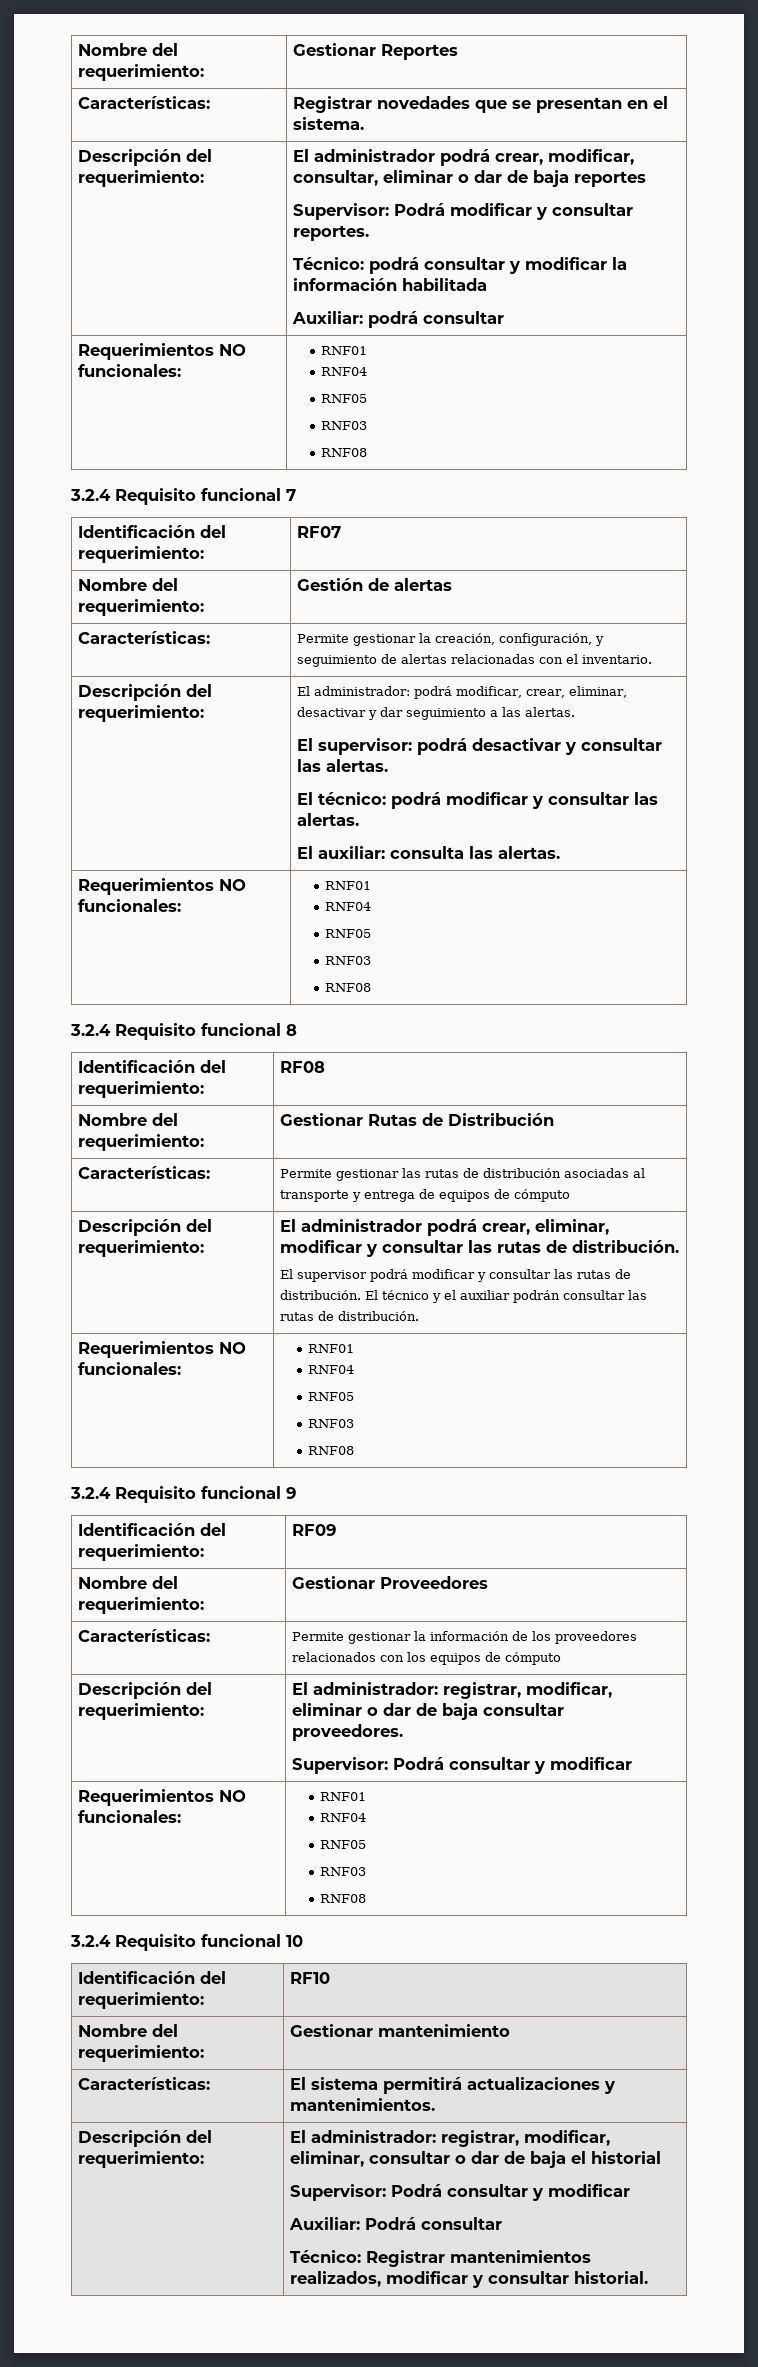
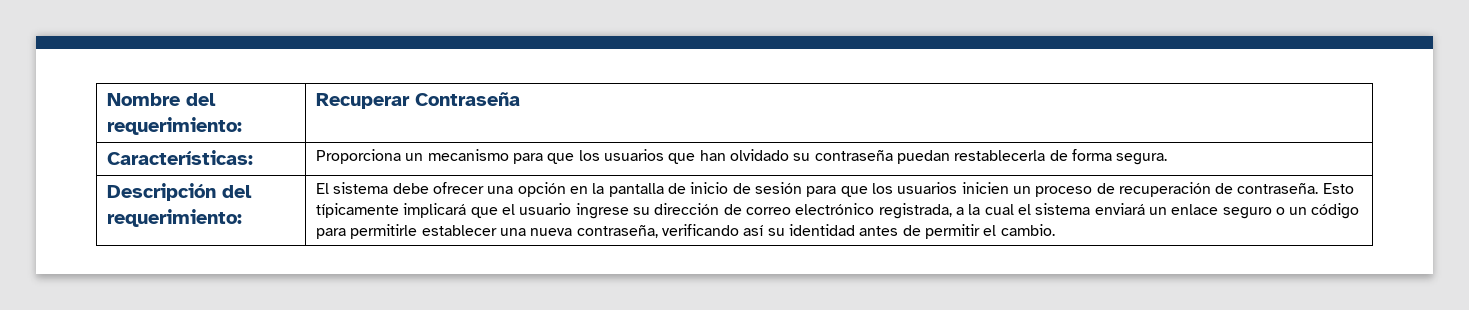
[78,43,179,56] [78,64,205,81] [293,43,459,60] [78,96,211,109] [293,96,669,113] [293,117,365,130] [78,149,213,166] [78,170,205,187] [293,149,635,166] [293,170,647,187] [293,203,634,220] [293,225,370,241] [293,257,628,274] [293,278,488,291] [292,311,505,328] [78,343,247,360] [78,364,182,377] [321,346,368,355] [321,367,368,376] [321,394,368,403] [321,421,368,430] [321,448,368,457] [70,488,296,505] [78,525,227,538] [78,546,205,563] [297,526,342,538] [78,578,179,591] [78,599,205,616] [297,578,453,591] [78,631,211,644] [297,633,605,646] [297,654,653,667] [78,684,213,701] [78,705,205,722] [297,686,628,699] [297,707,576,720] [297,738,663,755] [297,759,389,772] [297,792,659,809] [297,813,360,826] [297,846,561,859] [78,878,247,895] [78,899,182,912] [325,881,372,890] [325,902,372,911] [325,929,372,938] [325,956,372,965] [325,983,372,992] [70,1023,297,1040] [78,1060,227,1073] [78,1081,205,1098] [280,1061,326,1073] [78,1113,179,1126] [78,1134,205,1151] [280,1113,555,1126] [78,1166,211,1179] [280,1168,646,1181] [280,1189,571,1202] [78,1219,213,1236] [78,1240,205,1257] [280,1219,610,1236] [280,1240,680,1257] [280,1269,632,1282] [280,1290,648,1303] [280,1311,420,1321] [78,1341,247,1358] [78,1362,182,1375] [308,1344,355,1353] [308,1365,355,1374] [308,1392,355,1401] [308,1419,355,1428] [308,1446,355,1455] [70,1486,297,1503] [78,1523,227,1536] [78,1544,205,1561] [292,1524,338,1536] [78,1576,179,1589] [78,1597,205,1614] [292,1576,489,1589] [78,1629,211,1642] [292,1631,638,1644] [292,1652,562,1665] [78,1682,213,1699] [78,1703,205,1720] [292,1682,613,1699] [292,1703,565,1720] [292,1724,404,1741] [292,1757,633,1774] [78,1789,247,1806] [78,1810,182,1823] [320,1792,367,1801] [320,1813,367,1822] [320,1840,367,1849] [320,1867,367,1876] [320,1894,367,1903] [70,1934,303,1951] [78,1971,227,1984] [78,1992,205,2009] [290,1972,331,1984] [78,2024,179,2037] [78,2045,205,2062] [290,2024,511,2037] [78,2077,211,2090] [290,2077,616,2094] [290,2098,436,2111] [78,2130,213,2147] [78,2151,205,2168] [290,2130,611,2147] [290,2151,662,2168] [290,2184,631,2201] [289,2217,503,2230] [290,2250,592,2267] [290,2271,649,2288] Nombre del requerimiento: | Gestionar Reportes // Características: | Registrar novedades que se presentan en el sistema. // Descripción del requerimiento: | El administrador podrá crear, modificar, consultar, eliminar o dar de baja reportes // Supervisor: Podrá modificar y consultar reportes. // Técnico: podrá consultar y modificar la información habilitada // Auxiliar: podrá consultar // Requerimientos NO funcionales: | RNF01 // RNF04 // RNF05 // RNF03 // RNF08 // 3.2.4 Requisito funcional 7 // Identificación del requerimiento: | RF07 // Nombre del requerimiento: | Gestión de alertas // Características: | Permite gestionar la creación, configuración, y seguimiento de alertas relacionadas con el inventario. // Descripción del requerimiento: | El administrador: podrá modificar, crear, eliminar, desactivar y dar seguimiento a las alertas. // El supervisor: podrá desactivar y consultar las alertas. // El técnico: podrá modificar y consultar las alertas. // El auxiliar: consulta las alertas. // Requerimientos NO funcionales: | RNF01 // RNF04 // RNF05 // RNF03 // RNF08 // 3.2.4 Requisito funcional 8 // Identificación del requerimiento: | RF08 // Nombre del requerimiento: | Gestionar Rutas de Distribución // Características: | Permite gestionar las rutas de distribución asociadas al transporte y entrega de equipos de cómputo // Descripción del requerimiento: | El administrador podrá crear, eliminar, modificar y consultar las rutas de distribución. // El supervisor podrá modificar y consultar las rutas de distribución. El técnico y el auxiliar podrán consultar las rutas de distribución. // Requerimientos NO funcionales: | RNF01 // RNF04 // RNF05 // RNF03 // RNF08 // 3.2.4 Requisito funcional 9 // Identificación del requerimiento: | RF09 // Nombre del requerimiento: | Gestionar Proveedores // Características: | Permite gestionar la información de los proveedores relacionados con los equipos de cómputo // Descripción del requerimiento: | El administrador: registrar, modificar, eliminar o dar de baja consultar proveedores. // Supervisor: Podrá consultar y modificar // Requerimientos NO funcionales: | RNF01 // RNF04 // RNF05 // RNF03 // RNF08 // 3.2.4 Requisito funcional 10 // Identificación del requerimiento: | RF10 // Nombre del requerimiento: | Gestionar mantenimiento // Características: | El sistema permitirá actualizaciones y mantenimientos. // Descripción del requerimiento: | El administrador: registrar, modificar, eliminar, consultar o dar de baja el historial // Supervisor: Podrá consultar y modificar // Auxiliar: Podrá consultar // Técnico: Registrar mantenimientos realizados, modificar y consultar historial. -> [107,93,217,106] [107,117,243,135] [316,92,521,109] [107,150,254,165] [316,149,1168,165] [107,183,253,201] [107,209,243,227] [316,182,1354,197] [316,203,1360,219] [316,224,1055,239] Nombre del requerimiento: | Recuperar Contraseña // Características: | Proporciona un mecanismo para que los usuarios que han olvidado su contraseña puedan restablecerla de forma segura. // Descripción del requerimiento: | El sistema debe ofrecer una opción en la pantalla de inicio de sesión para que los usuarios inicien un proceso de recuperación de contraseña. Esto típicamente implicará que el usuario ingrese su dirección de correo electrónico registrada, a la cual el sistema enviará un enlace seguro o un código para permitirle establecer una nueva contraseña, verificando así su identidad antes de permitir el cambio.

